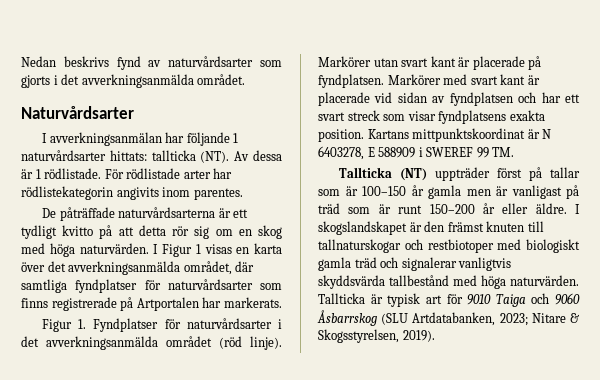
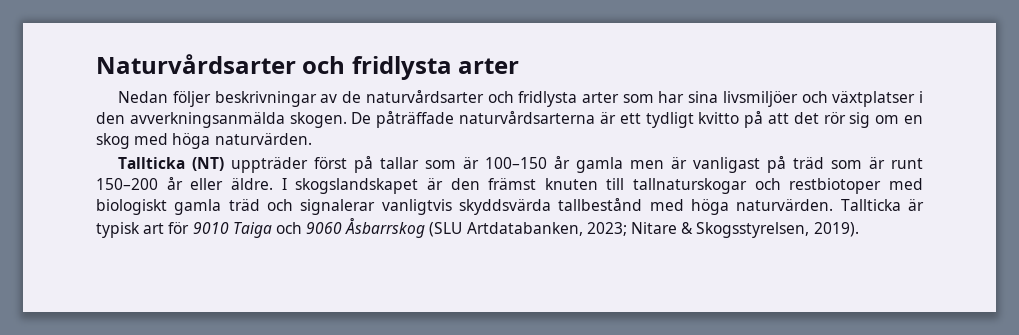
[21,56,282,70] [21,74,246,88] [21,106,134,119] [42,132,239,146] [21,150,282,163] [21,168,233,179] [21,186,243,200] Nedan beskrivs fynd av naturvårdsarter som gjorts i det avverkningsanmälda området. // Naturvårdsarter // I avverkningsanmälan har följande 1 naturvårdsarter hittats: tallticka (NT). Av dessa är 1 rödlistade. För rödlistade arter har rödlistekategorin angivits inom parentes. // -> [96,54,520,80] [118,90,923,107] [96,112,347,128] Naturvårdsarter och fridlysta arter // Nedan följer beskrivningar av de naturvårdsarter och fridlysta arter som har sina livsmiljöer och växtplatser i den avverkningsanmälda skogen.
[138,225,166,236] detta -> [793,112,819,124] det
[153,243,282,257] [21,261,255,275] [21,279,282,293] [21,297,282,311] [42,318,282,332] [21,336,282,350] [318,56,542,70] [318,74,540,88] [318,92,580,106] [318,110,545,124] [318,128,552,142] [318,146,515,160] I Figur 1 visas en karta över det avverkningsanmälda området, där samtliga fyndplatser för naturvårdsarter som finns registrerade på Artportalen har markerats. // Figur 1. Fyndplatser för naturvårdsarter i det avverkningsanmälda området (röd linje). Markörer utan svart kant är placerade på fyndplatsen. Markörer med svart kant är placerade vid sidan av fyndplatsen och har ett svart streck som visar fyndplatsens exakta position. Kartans mittpunktskoordinat är N 6403278, E 588909 i SWEREF 99 TM. -> (312, 139) none

